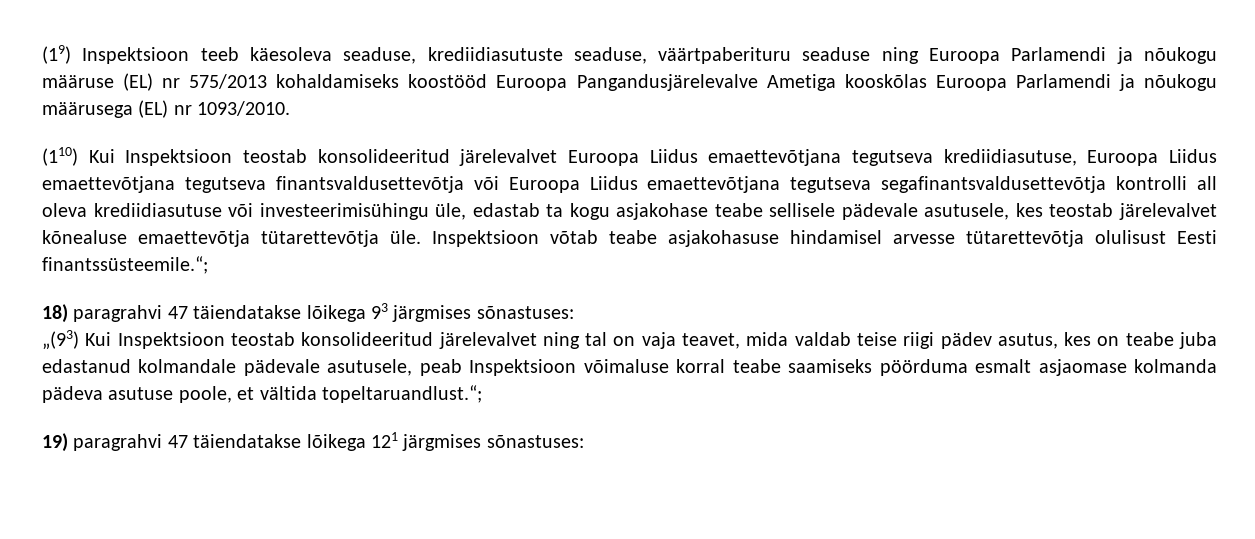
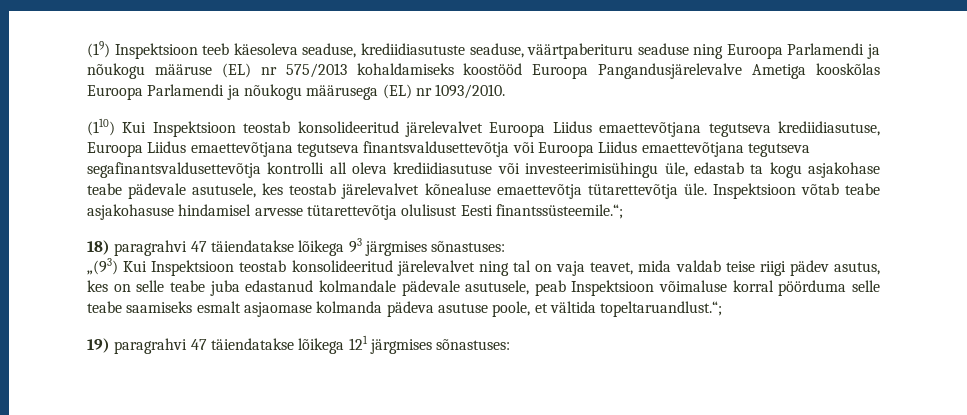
[769,203,836,217] sellisele -> (122, 189) none
(1120, 341) none -> [136,280,165,292] selle
(726, 366) none -> [778,280,880,296] pöörduma selle
[879,359,968,376] pöörduma -> (193, 307) none

